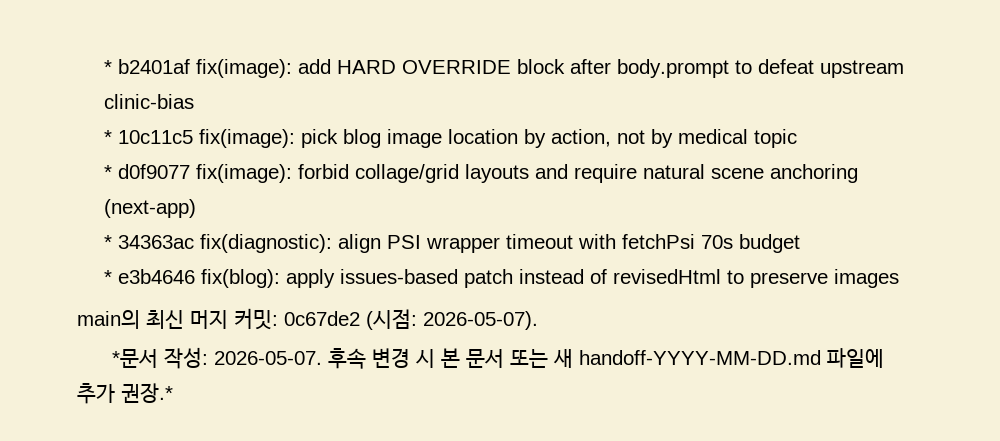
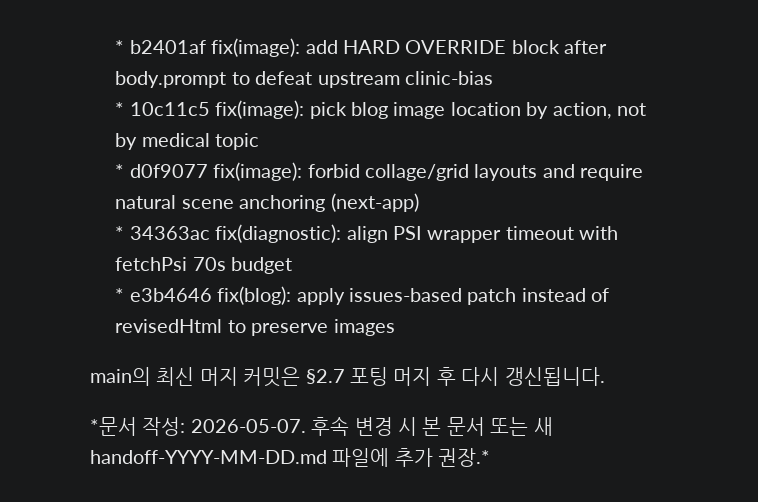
[234,308,538,330] 커밋: 0c67de2 (시점: 2026-05-07). -> [243,367,605,387] 커밋은 §2.7 포팅 머지 후 다시 갱신됩니다.

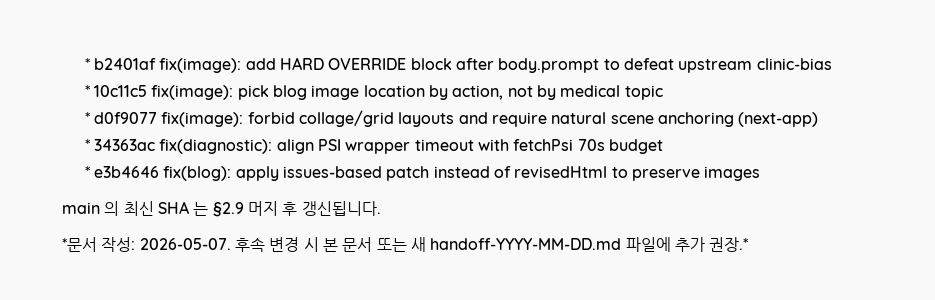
[90,367,388,387] main의 최신 머지 커밋은 §2.7 포팅 -> [62,201,244,217] main 의 최신 SHA 는 §2.9
[461,367,500,386] 다시 -> (298, 209) none

